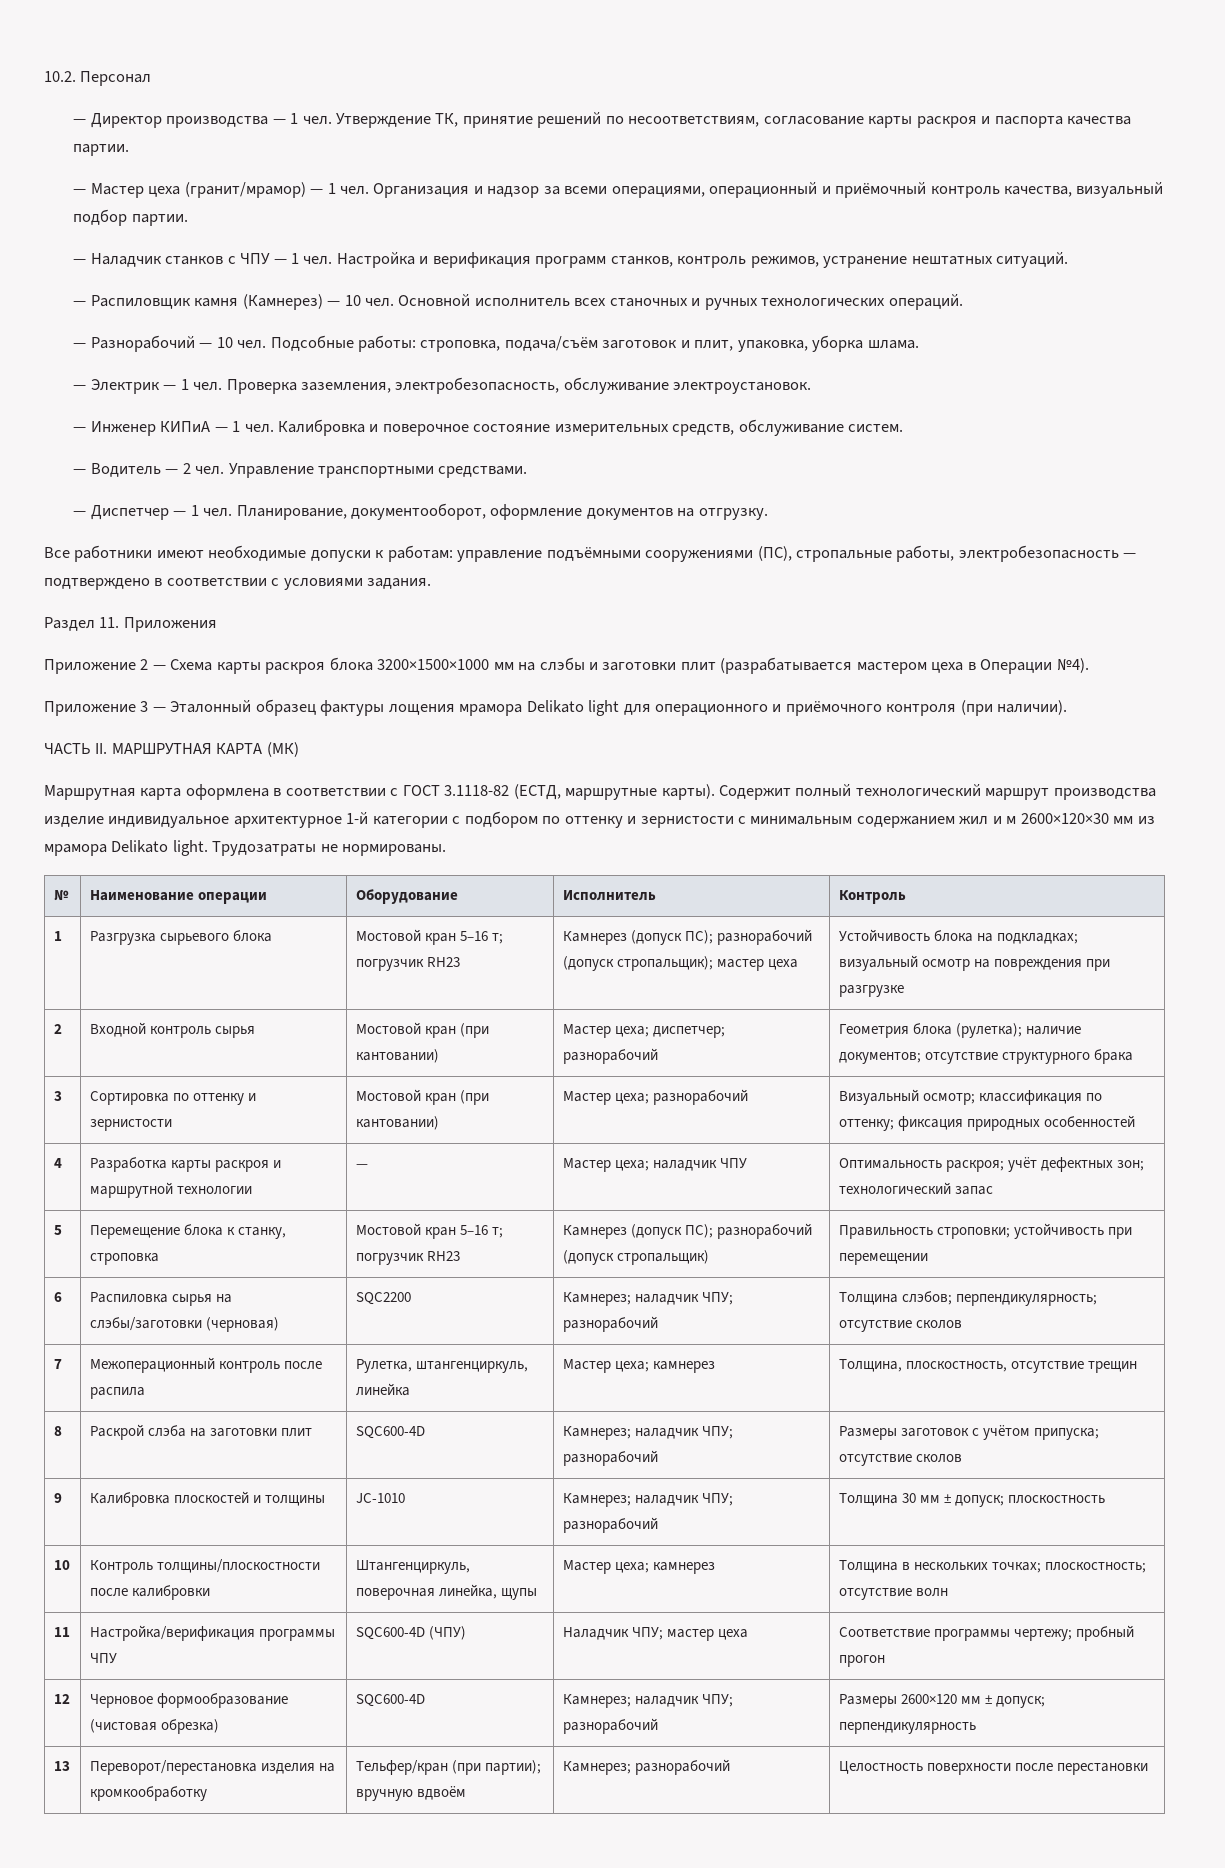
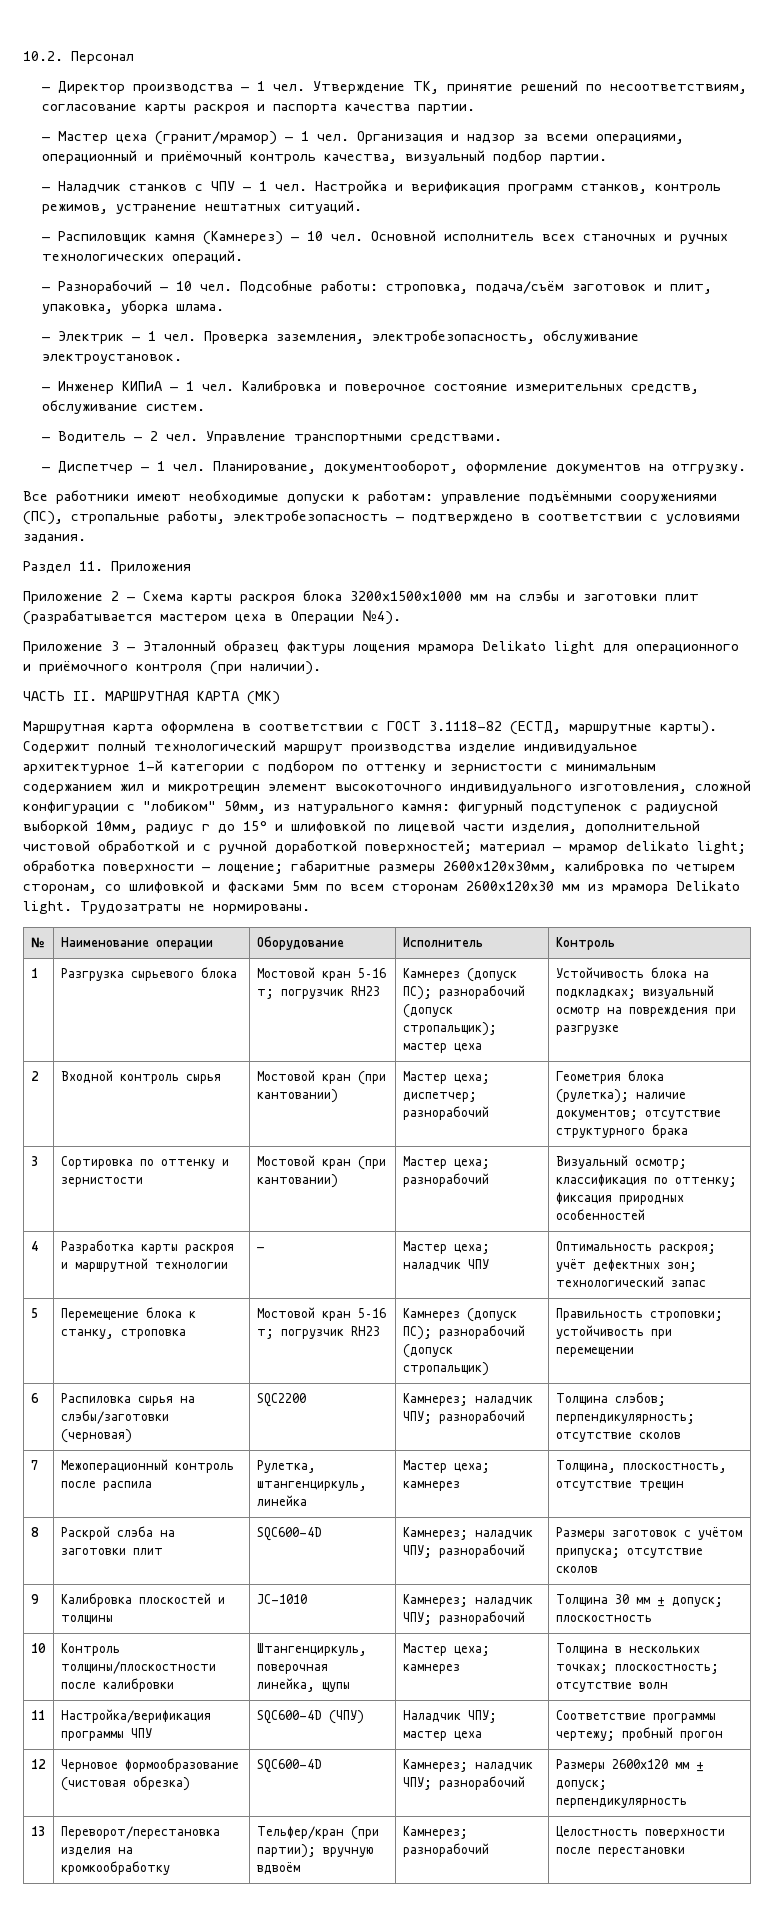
[1006,816,1017,824] м -> [168,780,751,794] [23,800,718,814] [23,820,700,834] [23,840,746,854] [23,860,735,874] [23,880,458,894] микротрещин элемент высокоточного индивидуального изготовления, сложной конфигурации с "лобиком" 50мм, из натурального камня: фигурный подступенок с радиусной выборкой 10мм, радиус r до 15° и шлифовкой по лицевой части изделия, дополнительной чистовой обработкой и с ручной доработкой поверхностей; материал — мрамор delikato light; обработка поверхности — лощение; габаритные размеры 2600х120х30мм, калибровка по четырем сторонам, со шлифовкой и фасками 5мм по всем сторонам

